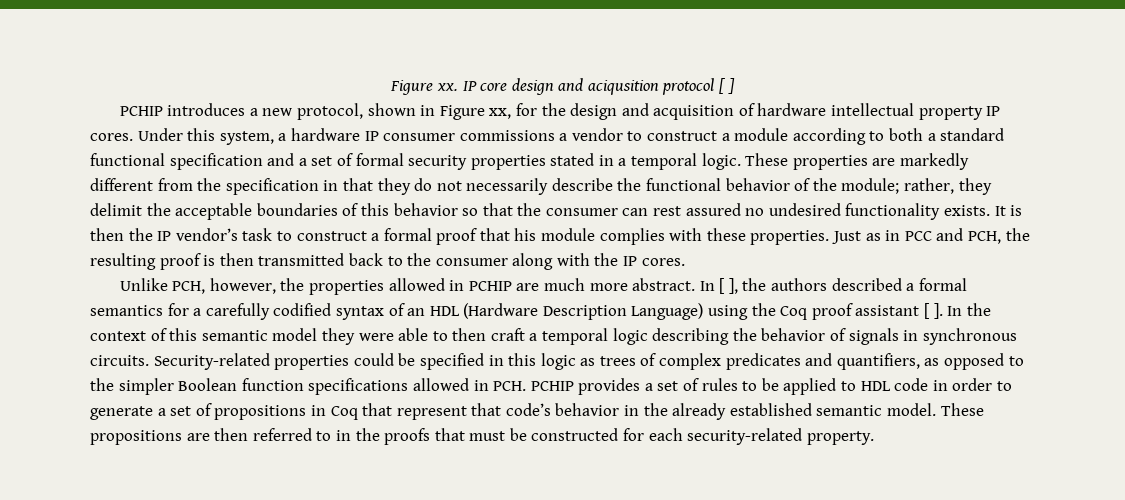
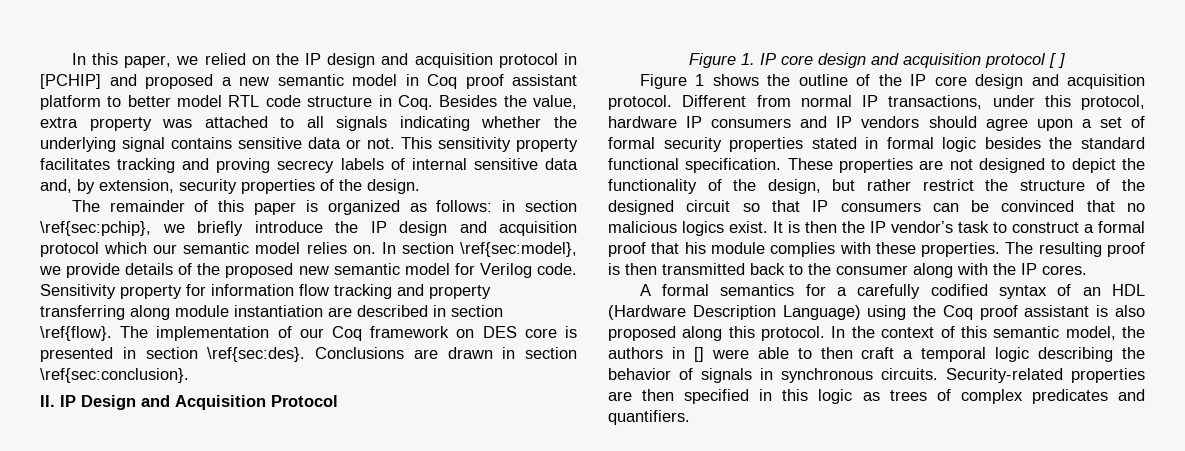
[390,78,659,95] Figure xx. IP core design and aciqusition -> [71,53,578,68] [40,74,577,89] [40,95,578,110] [40,116,577,131] [40,137,578,152] [40,158,578,173] [40,179,420,194] [71,200,577,215] [40,221,577,236] [40,242,577,257] [39,263,577,278] [40,284,491,299] [40,305,503,320] [40,326,577,341] [40,347,577,362] [40,368,189,383] [40,395,338,410] [688,53,981,68] In this paper, we relied on the IP design and acquisition protocol in [PCHIP] and proposed a new semantic model in Coq proof assistant platform to better model RTL code structure in Coq. Besides the value, extra property was attached to all signals indicating whether the underlying signal contains sensitive data or not. This sensitivity property facilitates tracking and proving secrecy labels of internal sensitive data and, by extension, security properties of the design. // The remainder of this paper is organized as follows: in section \ref{sec:pchip}, we briefly introduce the IP design and acquisition protocol which our semantic model relies on. In section \ref{sec:model}, we provide details of the proposed new semantic model for Verilog code. Sensitivity property for information flow tracking and property transferring along module instantiation are described in section \ref{flow}. The implementation of our Coq framework on DES core is presented in section \ref{sec:des}. Conclusions are drawn in section \ref{sec:conclusion}. // II. IP Design and Acquisition Protocol // Figure 1. IP core design and acquisition
[119,103,1001,120] [90,128,1005,145] [90,153,295,170] PCHIP introduces a new protocol, shown in Figure xx, for the design and acquisition of hardware intellectual property IP cores. Under this system, a hardware IP consumer commissions a vendor to construct a module according to both a standard functional specification and -> [639,74,1145,89] [608,95,1145,110] [608,116,1073,131] Figure 1 shows the outline of the IP core design and acquisition protocol. Different from normal IP transactions, under this protocol, hardware IP consumers and IP vendors should agree upon
[618,153,970,170] [90,178,992,195] [90,203,991,220] a temporal logic. These properties are markedly different from the specification in that they do not necessarily describe the functional behavior of the module; rather, they delimit the acceptable boundaries of this behavior so that the consumer can rest assured no undesired functionality exists. -> [886,137,1145,152] [608,158,1145,173] [608,179,1145,194] [608,200,1145,215] [608,221,768,236] formal logic besides the standard functional specification. These properties are not designed to depict the functionality of the design, but rather restrict the structure of the designed circuit so that IP consumers can be convinced that no malicious logics exist.
[832,228,1030,244] Just as in PCC and PCH, the -> [1005,242,1034,254] The
[119,278,915,295] Unlike PCH, however, the properties allowed in PCHIP are much more abstract. In [ ], the authors described a -> [639,284,651,296] A
[924,303,943,319] [ ]. -> [1096,305,1145,317] [608,326,826,341] is also proposed along this protocol.
[272,328,355,345] model they -> [1065,326,1145,340] [608,347,704,362] model, the authors in []
[353,353,416,366] could be -> [608,389,675,401] are then
[836,353,1024,370] [90,378,1012,395] [90,403,984,420] [90,428,874,445] quantifiers, as opposed to the simpler Boolean function specifications allowed in PCH. PCHIP provides a set of rules to be applied to HDL code in order to generate a set of propositions in Coq that represent that code’s behavior in the already established semantic model. These propositions are then referred to in the proofs that must be constructed for each security-related property. -> [608,410,690,425] quantifiers.

